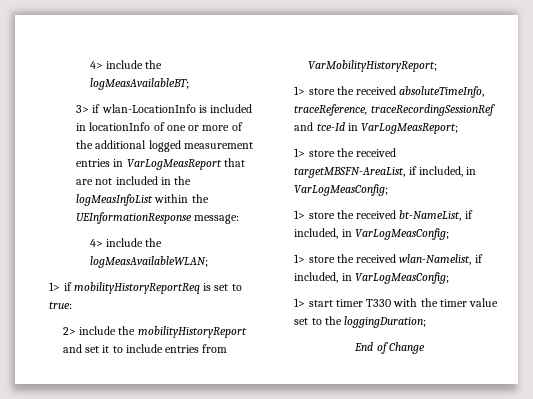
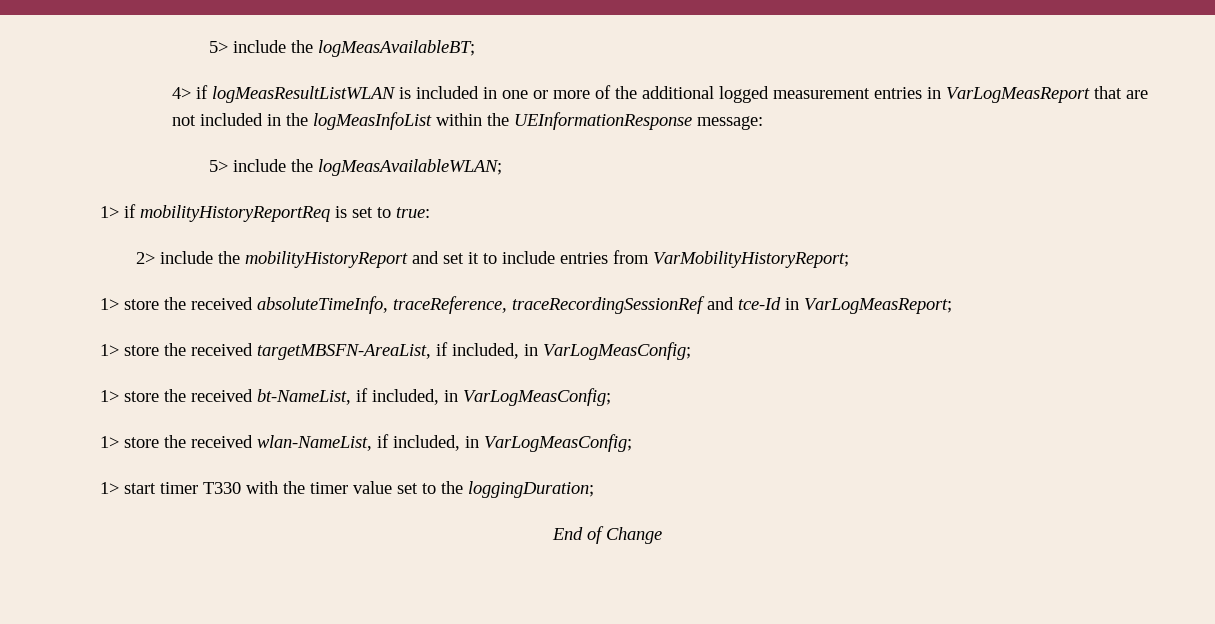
[89,61,103,69] 4> -> [208,41,228,53] 5>
[76,104,196,113] 3> if wlan-LocationInfo -> [172,85,397,103] 4> if logMeasResultListWLAN
[89,122,165,131] locationInfo of -> (498, 93) none
[89,239,103,247] 4> -> [208,160,228,172] 5>
[399,254,472,265] wlan-Namelist, -> [257,435,373,451] wlan-NameList,

